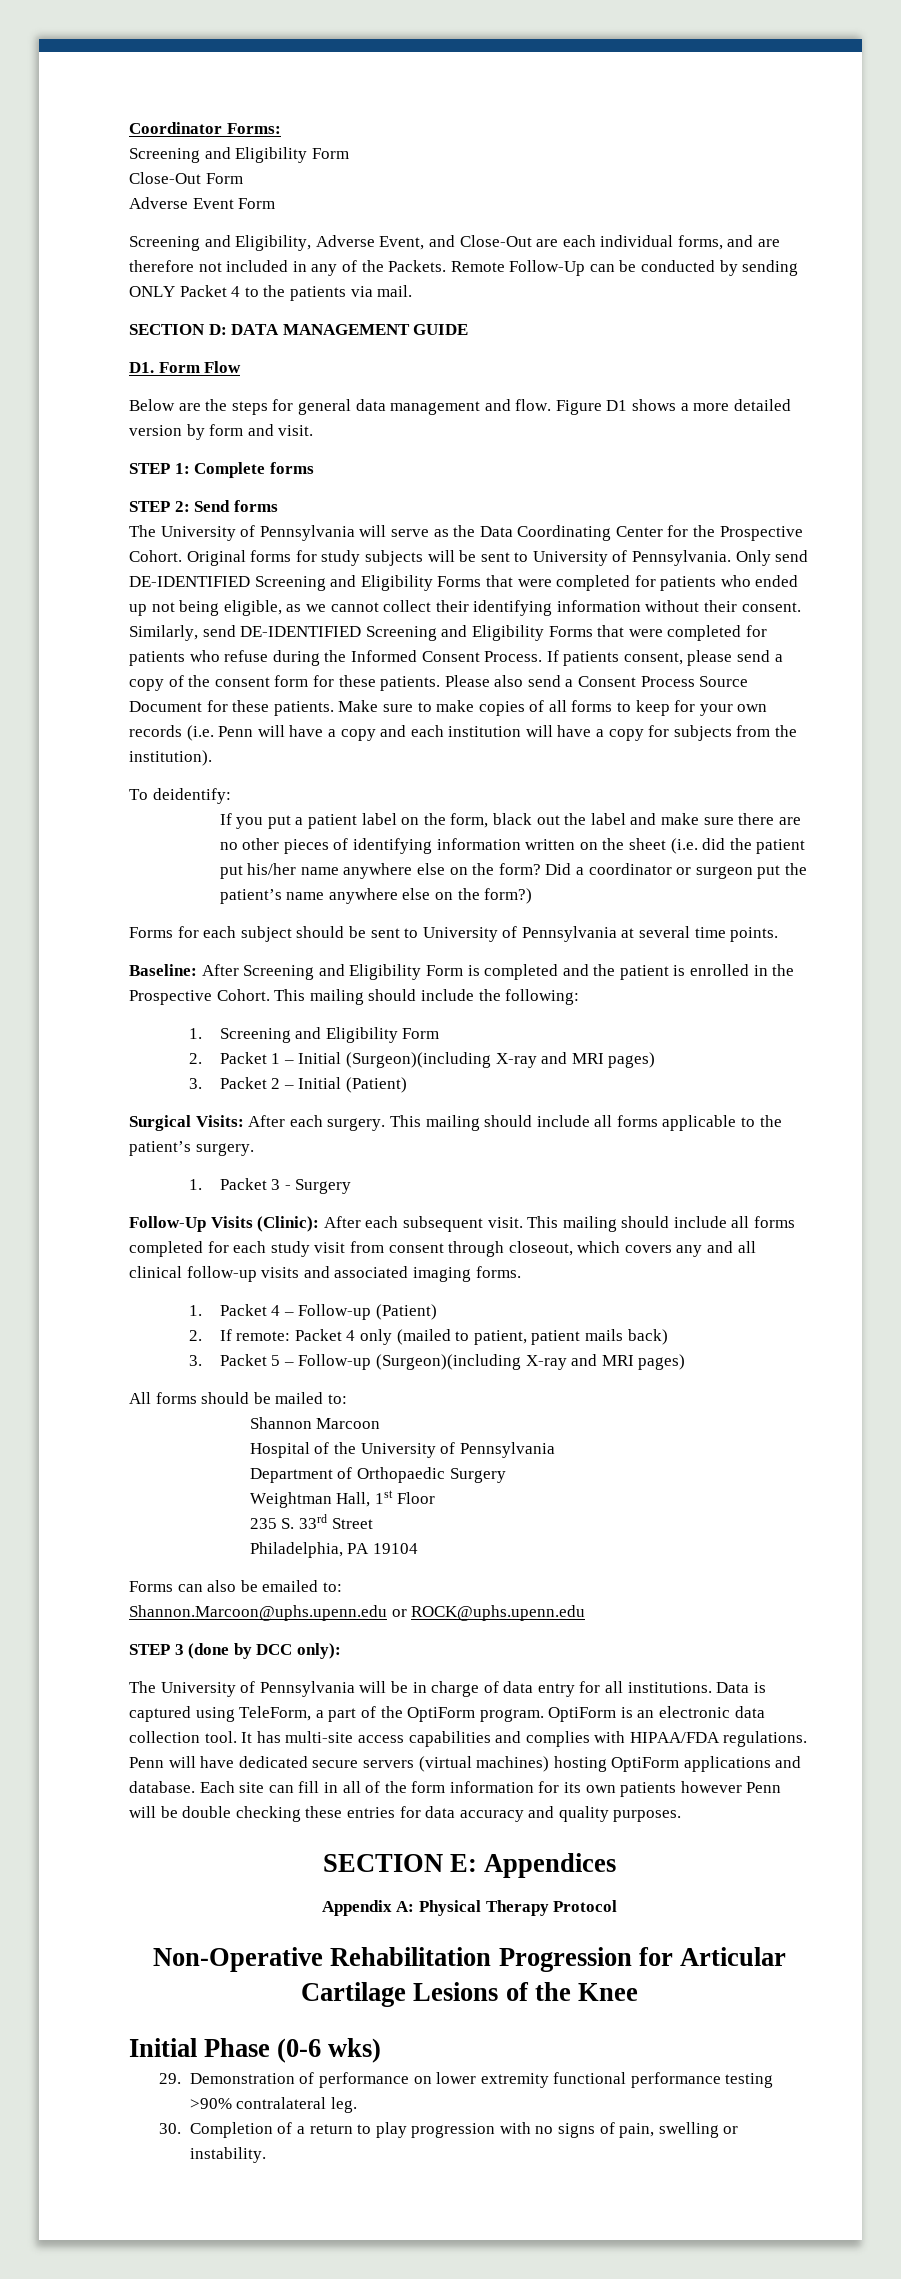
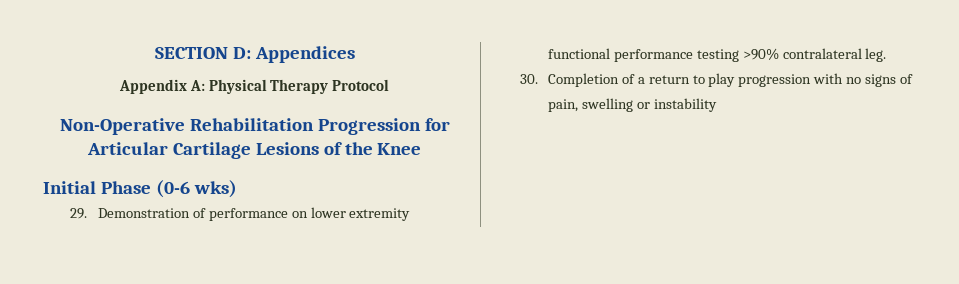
[129,122,281,134] [129,147,349,163] [129,172,243,184] [129,197,276,209] [129,235,781,251] [129,260,799,276] [129,285,413,301] [129,324,469,335] [129,361,242,373] [129,399,791,415] [129,424,314,440] [129,462,314,478] [129,500,278,512] [129,525,803,541] [129,550,809,566] [129,575,799,591] [129,600,801,616] [129,625,767,641] [129,650,783,666] [129,675,749,691] [129,700,768,716] [129,725,798,741] [129,750,212,766] [129,788,231,804] [219,813,801,829] [219,838,806,854] [219,863,807,879] [219,888,533,904] [129,926,779,942] [129,964,795,980] [129,989,580,1005] [189,1027,440,1043] [189,1052,656,1068] [189,1077,408,1093] [129,1115,782,1131] [129,1141,254,1156] [189,1178,352,1194] [129,1216,796,1232] [129,1241,756,1257] [129,1266,521,1282] [189,1304,438,1320] [189,1329,668,1345] [189,1354,686,1370] [129,1392,347,1404] [249,1417,381,1429] [249,1442,555,1458] [249,1467,506,1483] [249,1490,435,1508] [249,1514,373,1529] [249,1542,419,1558] [129,1580,342,1592] [129,1605,586,1621] [129,1643,341,1659] [129,1681,766,1697] [129,1706,765,1722] [129,1731,808,1747] [129,1756,802,1772] [129,1781,782,1797] [129,1806,682,1822] [322,1854,477,1872] Coordinator Forms: // Screening and Eligibility Form // Close-Out Form // Adverse Event Form // Screening and Eligibility, Adverse Event, and Close-Out are each individual forms, and are therefore not included in any of the Packets. Remote Follow-Up can be conducted by sending ONLY Packet 4 to the patients via mail. // SECTION D: DATA MANAGEMENT GUIDE // D1. Form Flow // Below are the steps for general data management and flow. Figure D1 shows a more detailed version by form and visit. // STEP 1: Complete forms // STEP 2: Send forms // The University of Pennsylvania will serve as the Data Coordinating Center for the Prospective Cohort. Original forms for study subjects will be sent to University of Pennsylvania. Only send DE-IDENTIFIED Screening and Eligibility Forms that were completed for patients who ended up not being eligible, as we cannot collect their identifying information without their consent. Similarly, send DE-IDENTIFIED Screening and Eligibility Forms that were completed for patients who refuse during the Informed Consent Process. If patients consent, please send a copy of the consent form for these patients. Please also send a Consent Process Source Document for these patients. Make sure to make copies of all forms to keep for your own records (i.e. Penn will have a copy and each institution will have a copy for subjects from the institution). // To deidentify: // If you put a patient label on the form, black out the label and make sure there are no other pieces of identifying information written on the sheet (i.e. did the patient put his/her name anywhere else on the form? Did a coordinator or surgeon put the patient’s name anywhere else on the form?) // Forms for each subject should be sent to University of Pennsylvania at several time points. // Baseline: After Screening and Eligibility Form is completed and the patient is enrolled in the Prospective Cohort. This mailing should include the following: // 1. Screening and Eligibility Form // 2. Packet 1 – Initial (Surgeon)(including X-ray and MRI pages) // 3. Packet 2 – Initial (Patient) // Surgical Visits: After each surgery. This mailing should include all forms applicable to the patient’s surgery. // 1. Packet 3 - Surgery // Follow-Up Visits (Clinic): After each subsequent visit. This mailing should include all forms completed for each study visit from consent through closeout, which covers any and all clinical follow-up visits and associated imaging forms. // 1. Packet 4 – Follow-up (Patient) // 2. If remote: Packet 4 only (mailed to patient, patient mails back) // 3. Packet 5 – Follow-up (Surgeon)(including X-ray and MRI pages) // All forms should be mailed to: // Shannon Marcoon // Hospital of the University of Pennsylvania // Department of Orthopaedic Surgery // Weightman Hall, 1st Floor // 235 S. 33rd Street // Philadelphia, PA 19104 // Forms can also be emailed to: // Shannon.Marcoon@uphs.upenn.edu or ROCK@uphs.upenn.edu // STEP 3 (done by DCC only): // The University of Pennsylvania will be in charge of data entry for all institutions. Data is captured using TeleForm, a part of the OptiForm program. OptiForm is an electronic data collection tool. It has multi-site access capabilities and complies with HIPAA/FDA regulations. Penn will have dedicated secure servers (virtual machines) hosting OptiForm applications and database. Each site can fill in all of the form information for its own patients however Penn will be double checking these entries for data accuracy and quality purposes. // SECTION E: -> [154,47,251,59] SECTION D:
[189,2147,266,2163] instability. -> [653,98,717,112] instability

